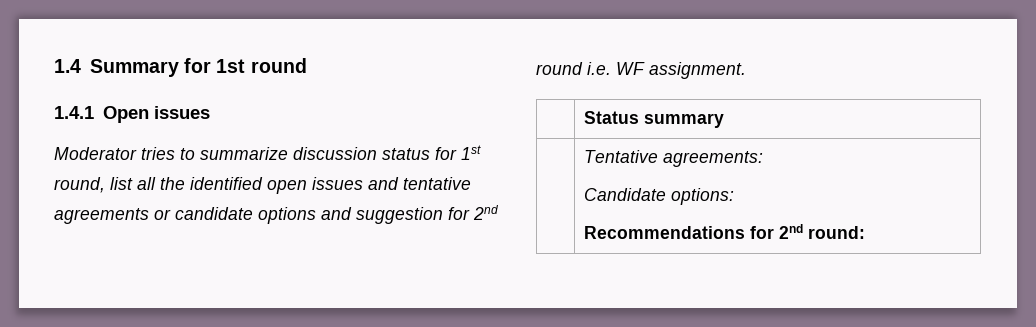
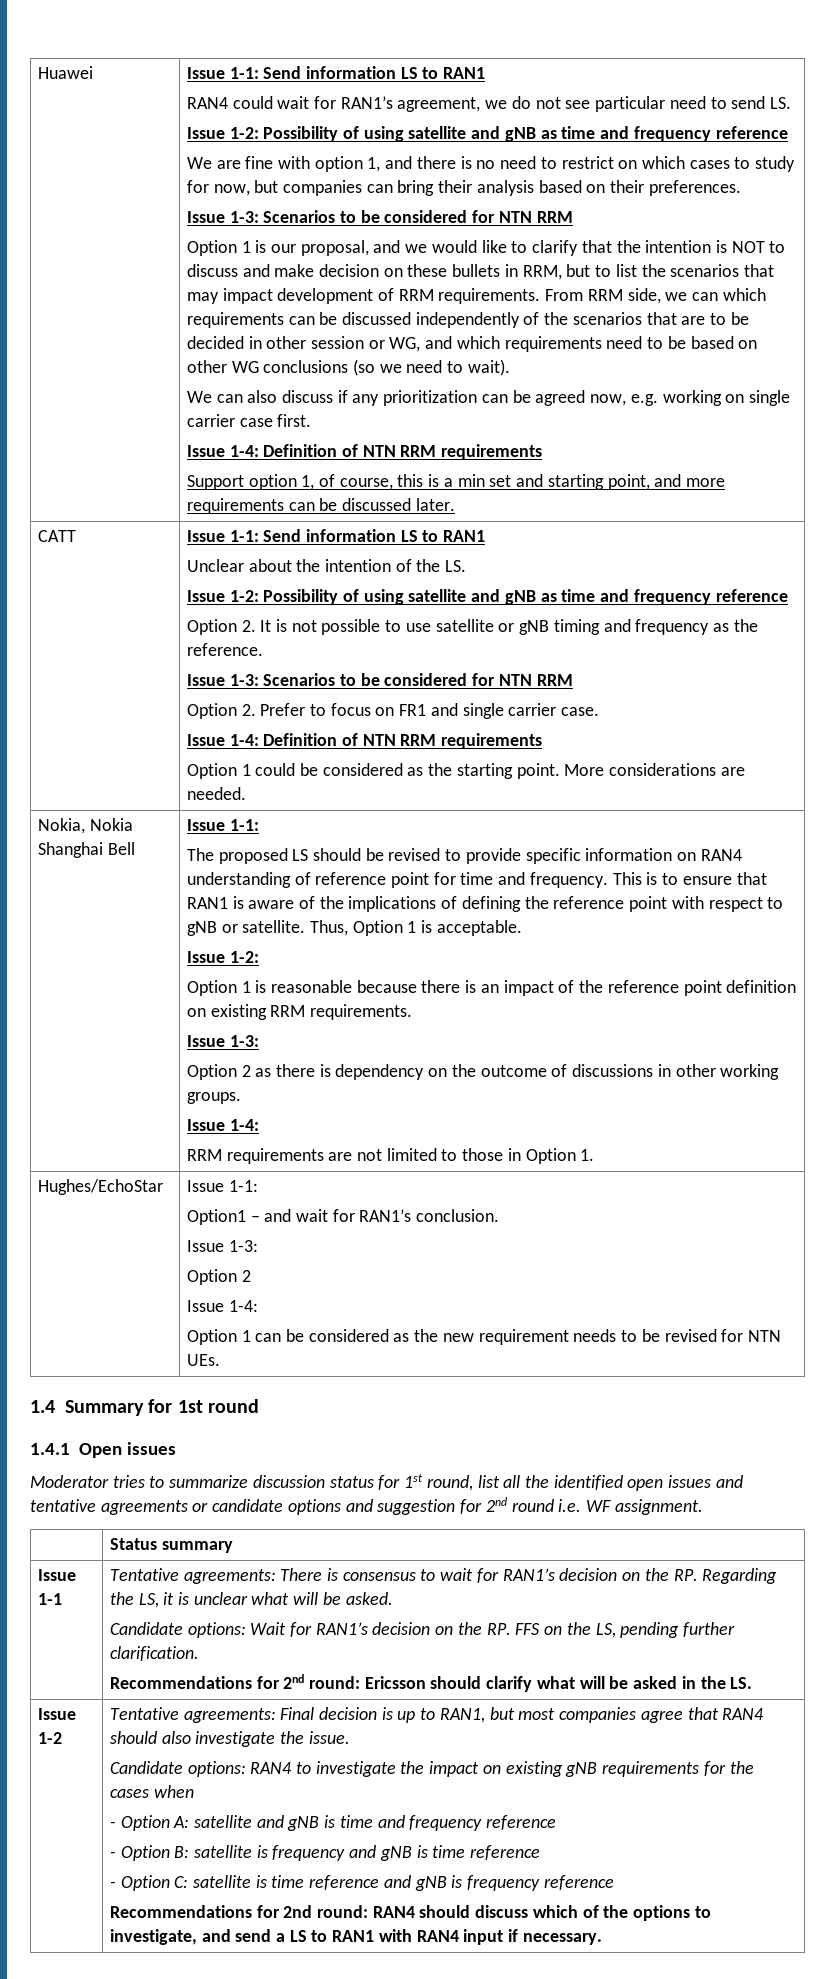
(54, 66) none -> [37,66,93,79] [186,66,486,79] [186,96,791,112] [186,126,788,142] [186,156,796,172] [186,180,741,196] [186,210,573,223] [186,240,786,256] [186,264,774,280] [186,288,766,304] [186,312,749,328] [186,336,758,352] [186,359,510,376] [186,390,790,406] [186,414,312,427] [186,444,543,460] [186,474,725,490] [186,498,455,514] [37,530,76,542] [186,529,486,542] [186,559,467,572] [186,589,788,605] [186,619,758,635] [186,643,263,656] [186,673,573,686] [186,703,600,719] [186,733,543,749] [186,763,745,779] [186,787,246,800] [37,818,133,834] [37,842,135,858] [186,819,259,831] [186,848,742,864] [186,872,767,888] [186,896,784,912] [186,920,522,936] [186,951,259,963] [186,980,797,996] [186,1004,413,1020] [186,1035,259,1047] [186,1064,780,1080] [186,1092,241,1104] [186,1119,259,1131] [186,1148,595,1164] [37,1179,163,1195] [186,1180,258,1192] [186,1209,500,1225] [186,1240,258,1252] [186,1269,251,1285] [186,1300,258,1312] [186,1329,781,1345] [186,1354,220,1366] Huawei | Issue 1-1: Send information LS to RAN1 // RAN4 could wait for RAN1’s agreement, we do not see particular need to send LS. // Issue 1-2: Possibility of using satellite and gNB as time and frequency reference // We are fine with option 1, and there is no need to restrict on which cases to study for now, but companies can bring their analysis based on their preferences. // Issue 1-3: Scenarios to be considered for NTN RRM // Option 1 is our proposal, and we would like to clarify that the intention is NOT to discuss and make decision on these bullets in RRM, but to list the scenarios that may impact development of RRM requirements. From RRM side, we can which requirements can be discussed independently of the scenarios that are to be decided in other session or WG, and which requirements need to be based on other WG conclusions (so we need to wait). // We can also discuss if any prioritization can be agreed now, e.g. working on single carrier case first. // Issue 1-4: Definition of NTN RRM requirements // Support option 1, of course, this is a min set and starting point, and more requirements can be discussed later. // CATT | Issue 1-1: Send information LS to RAN1 // Unclear about the intention of the LS. // Issue 1-2: Possibility of using satellite and gNB as time and frequency reference // Option 2. It is not possible to use satellite or gNB timing and frequency as the reference. // Issue 1-3: Scenarios to be considered for NTN RRM // Option 2. Prefer to focus on FR1 and single carrier case. // Issue 1-4: Definition of NTN RRM requirements // Option 1 could be considered as the starting point. More considerations are needed. // Nokia, Nokia Shanghai Bell | Issue 1-1: // The proposed LS should be revised to provide specific information on RAN4 understanding of reference point for time and frequency. This is to ensure that RAN1 is aware of the implications of defining the reference point with respect to gNB or satellite. Thus, Option 1 is acceptable. // Issue 1-2: // Option 1 is reasonable because there is an impact of the reference point definition on existing RRM requirements. // Issue 1-3: // Option 2 as there is dependency on the outcome of discussions in other working groups. // Issue 1-4: // RRM requirements are not limited to those in Option 1. // Hughes/EchoStar | Issue 1-1: // Option1 – and wait for RAN1’s conclusion. // Issue 1-3: // Option 2 // Issue 1-4: // Option 1 can be considered as the new requirement needs to be revised for NTN UEs. //
[584,150,764,167] [584,188,735,205] [584,224,866,239] | Tentative agreements: // Candidate options: // Recommendations for 2nd round: -> [37,1569,76,1581] [37,1593,62,1605] [109,1568,778,1584] [109,1592,393,1608] [109,1622,735,1638] [109,1646,199,1661] [109,1674,753,1692] [37,1708,76,1720] [37,1732,62,1744] [109,1707,765,1723] [109,1731,350,1747] [109,1761,754,1777] [109,1785,194,1798] [109,1815,557,1831] [109,1845,541,1861] [109,1875,614,1891] [109,1905,711,1921] [109,1929,602,1945] Issue 1-1 | Tentative agreements: There is consensus to wait for RAN1’s decision on the RP. Regarding the LS, it is unclear what will be asked. // Candidate options: Wait for RAN1’s decision on the RP. FFS on the LS, pending further clarification. // Recommendations for 2nd round: Ericsson should clarify what will be asked in the LS. // Issue 1-2 | Tentative agreements: Final decision is up to RAN1, but most companies agree that RAN4 should also investigate the issue. // Candidate options: RAN4 to investigate the impact on existing gNB requirements for the cases when // - Option A: satellite and gNB is time and frequency reference // - Option B: satellite is frequency and gNB is time reference // - Option C: satellite is time reference and gNB is frequency reference // Recommendations for 2nd round: RAN4 should discuss which of the options to investigate, and send a LS to RAN1 with RAN4 input if necessary.

